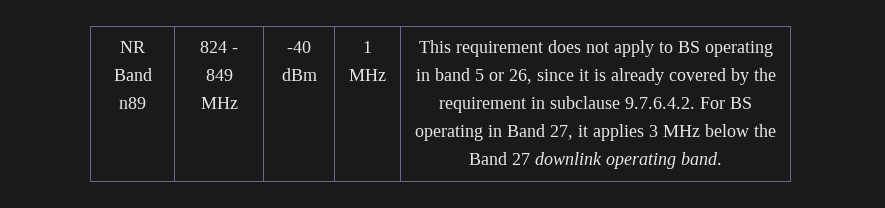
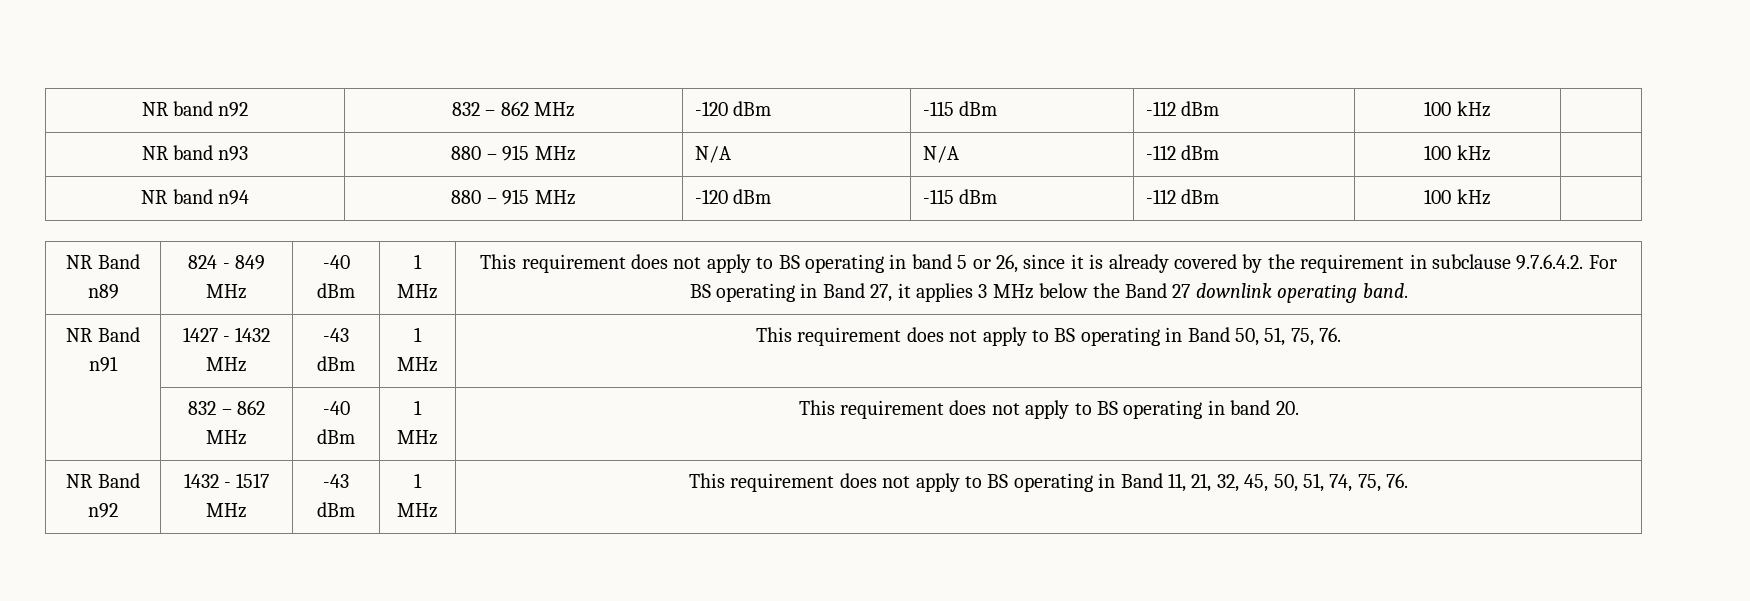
[120,41,145,53] NR -> [141,101,249,117] [451,101,576,117] [694,101,772,116] [922,101,998,116] [1145,101,1220,116] [1424,101,1491,117] [141,145,249,161] [451,145,576,161] [694,146,731,163] [922,146,959,163] [1145,145,1220,160] [1424,145,1491,161] [141,189,249,205] [451,189,576,205] [694,189,772,204] [922,189,998,204] [1145,189,1220,204] [1424,189,1491,205] [66,255,94,269] NR band n92 | 832 – 862 MHz | -120 dBm | -115 dBm | -112 dBm | 100 kHz | // NR band n93 | 880 – 915 MHz | N/A | N/A | -112 dBm | 100 kHz | // NR band n94 | 880 – 915 MHz | -120 dBm | -115 dBm | -112 dBm | 100 kHz | // NR
(722, 158) none -> [66,327,140,342] [89,356,118,372] [182,327,271,342] [206,357,247,372] [323,328,349,342] [317,356,355,371] [414,327,422,342] [397,357,438,372] [755,327,1342,346] [188,400,265,415] [206,430,247,445] [322,401,350,415] [317,429,355,444] [414,400,422,415] [397,430,438,445] [798,400,1299,419] [66,473,140,488] [88,503,118,518] [183,473,270,488] [206,503,247,518] [323,474,349,488] [317,502,355,517] [414,473,422,488] [397,503,438,518] [688,473,1409,492] // NR Band n91 | 1427 - 1432 MHz | -43 dBm | 1 MHz | This requirement does not apply to BS operating in Band 50, 51, 75, 76. // | 832 – 862 MHz | -40 dBm | 1 MHz | This requirement does not apply to BS operating in band 20. // NR Band n92 | 1432 - 1517 MHz | -43 dBm | 1 MHz | This requirement does not apply to BS operating in Band 11, 21, 32, 45, 50, 51, 74, 75, 76.

